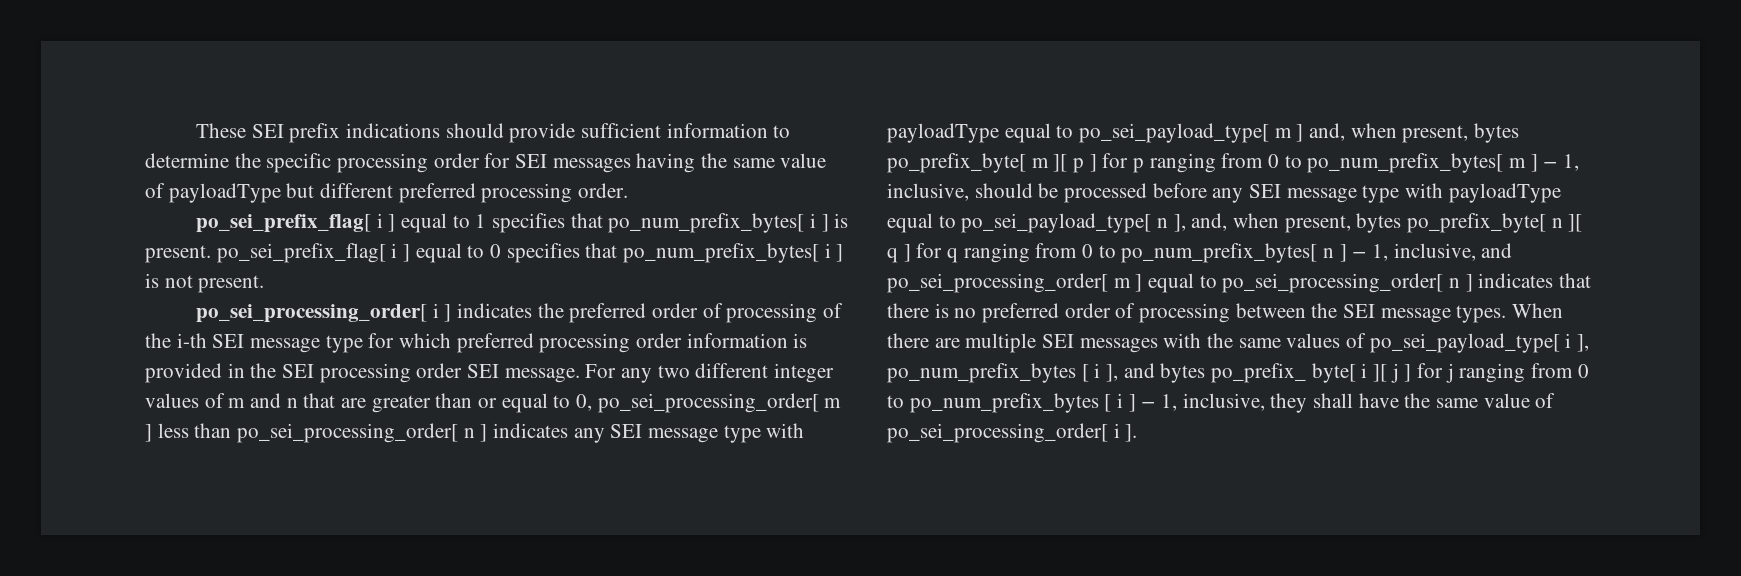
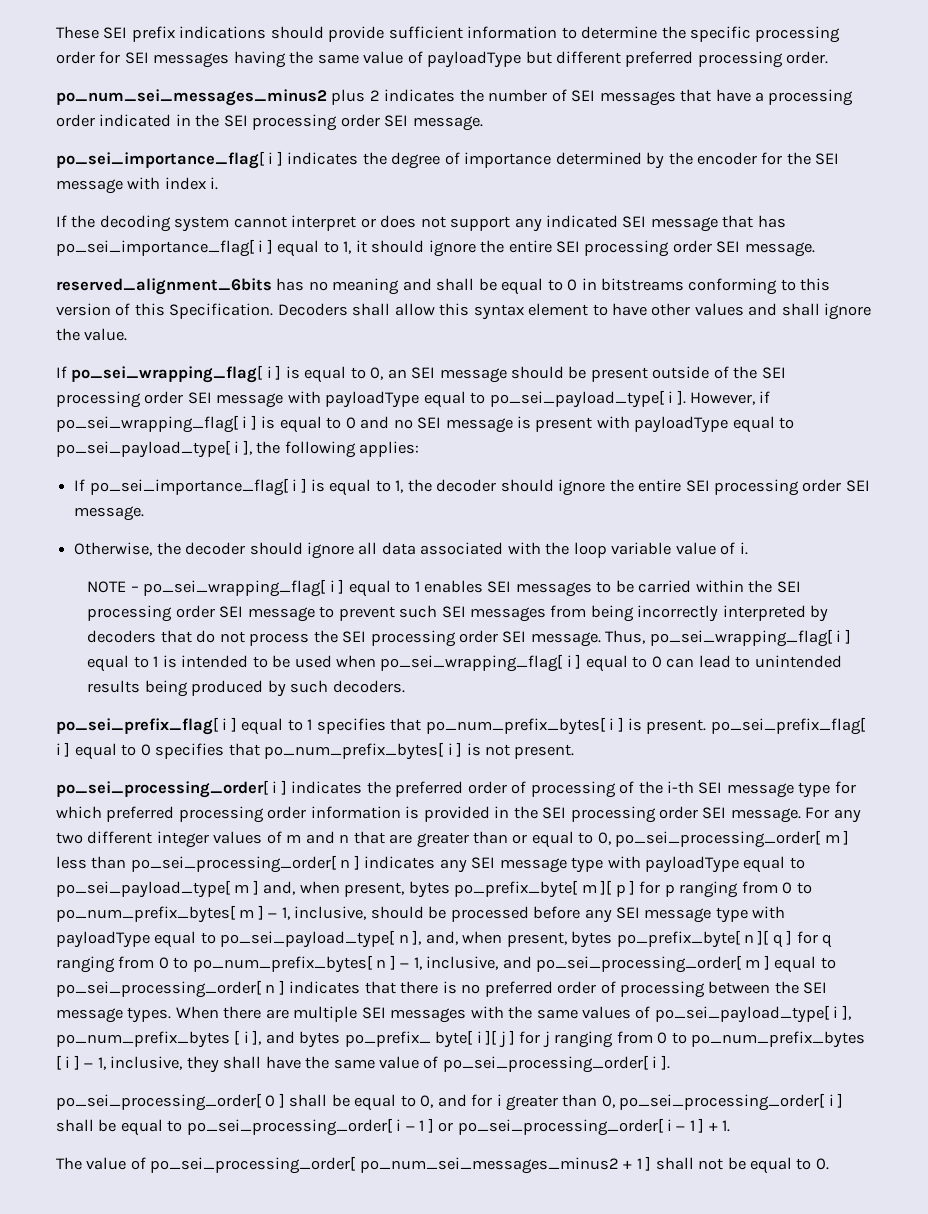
(629, 190) none -> [56,89,854,106] [56,114,483,131] [56,151,840,169] [56,177,219,194] [56,215,786,232] [56,239,815,257] [56,278,831,295] [56,303,872,320] [56,328,128,341] [56,365,786,383] [56,390,771,408] [56,415,795,433] [56,440,420,458] [74,478,870,496] [74,506,145,521] [74,542,748,559] [87,579,801,597] [87,605,829,622] [87,629,851,647] [87,654,842,672] [87,680,405,697] // po_num_sei_messages_minus2 plus 2 indicates the number of SEI messages that have a processing order indicated in the SEI processing order SEI message. // po_sei_importance_flag[ i ] indicates the degree of importance determined by the encoder for the SEI message with index i. // If the decoding system cannot interpret or does not support any indicated SEI message that has po_sei_importance_flag[ i ] equal to 1, it should ignore the entire SEI processing order SEI message. // reserved_alignment_6bits has no meaning and shall be equal to 0 in bitstreams conforming to this version of this Specification. Decoders shall allow this syntax element to have other values and shall ignore the value. // If po_sei_wrapping_flag[ i ] is equal to 0, an SEI message should be present outside of the SEI processing order SEI message with payloadType equal to po_sei_payload_type[ i ]. However, if po_sei_wrapping_flag[ i ] is equal to 0 and no SEI message is present with payloadType equal to po_sei_payload_type[ i ], the following applies: // If po_sei_importance_flag[ i ] is equal to 1, the decoder should ignore the entire SEI processing order SEI message. // Otherwise, the decoder should ignore all data associated with the loop variable value of i. // NOTE – po_sei_wrapping_flag[ i ] equal to 1 enables SEI messages to be carried within the SEI processing order SEI message to prevent such SEI messages from being incorrectly interpreted by decoders that do not process the SEI processing order SEI message. Thus, po_sei_wrapping_flag[ i ] equal to 1 is intended to be used when po_sei_wrapping_flag[ i ] equal to 0 can lead to unintended results being produced by such decoders.
(1138, 433) none -> [56,1093,844,1111] [56,1118,731,1136] [56,1156,829,1174] // po_sei_processing_order[ 0 ] shall be equal to 0, and for i greater than 0, po_sei_processing_order[ i ] shall be equal to po_sei_processing_order[ i − 1 ] or po_sei_processing_order[ i − 1 ] + 1. // The value of po_sei_processing_order[ po_num_sei_messages_minus2 + 1 ] shall not be equal to 0.

